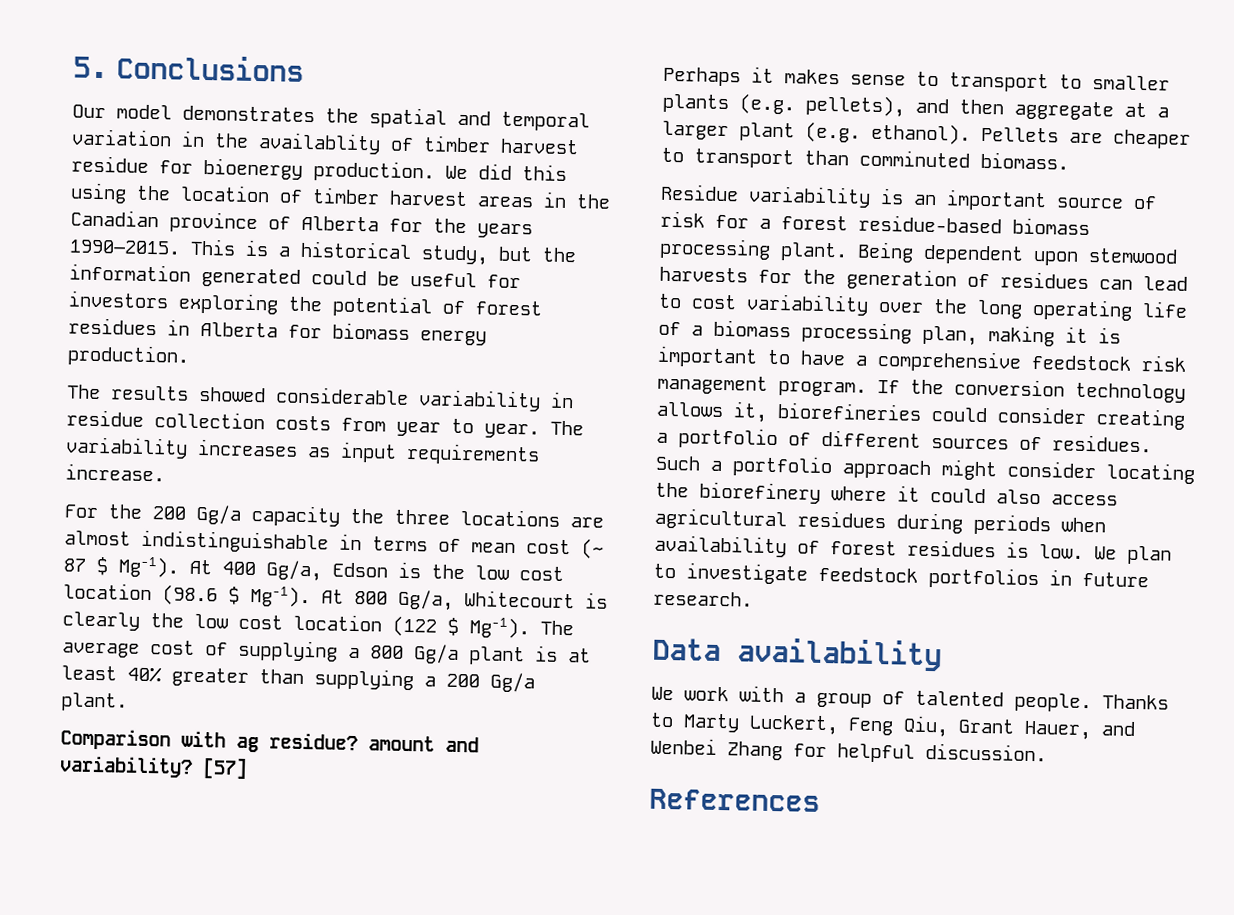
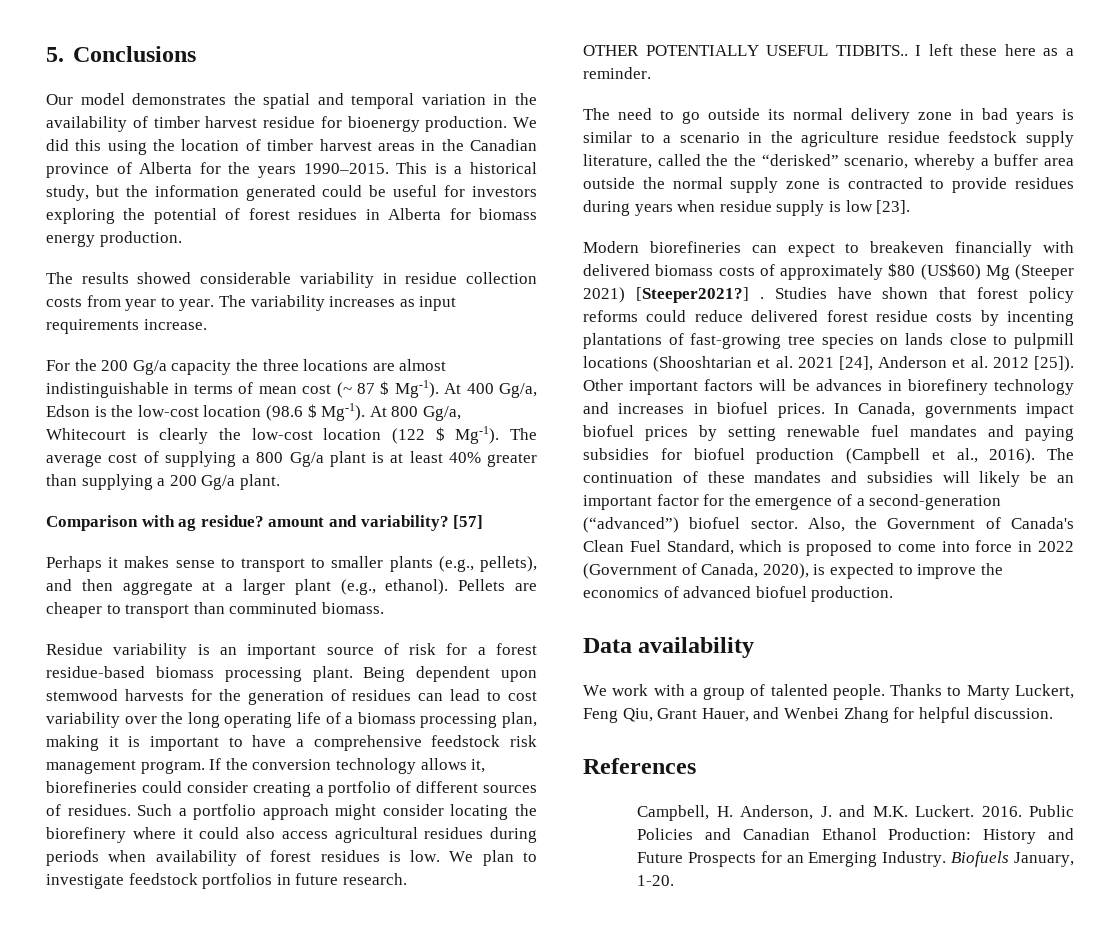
[258,132,381,155] availablity -> [46,116,127,132] availability
[475,565,564,581] low cost -> [137,405,199,417] low-cost
[194,613,283,630] low cost -> [251,428,313,440] low-cost
[739,93,796,115] (e.g. -> [438,556,474,572] (e.g.,
[805,121,861,143] (e.g. -> [340,579,376,595] (e.g.,
(753, 598) none -> [583,44,1074,56] [583,67,651,79] [583,108,1074,124] [583,131,1074,147] [583,154,1074,170] [583,177,1074,193] [583,200,911,216] [583,241,1074,257] [583,263,1074,280] [583,287,1074,303] [583,310,1074,326] [583,333,1074,349] [583,356,1074,372] [583,379,1074,395] [583,402,1074,418] [583,425,1074,441] [583,448,1074,464] [583,471,1074,487] [583,494,1002,510] [583,517,1074,533] [583,540,1074,556] [583,563,1003,579] [583,586,894,602] // OTHER POTENTIALLY USEFUL TIDBITS.. I left these here as a reminder. // The need to go outside its normal delivery zone in bad years is similar to a scenario in the agriculture residue feedstock supply literature, called the the “derisked” scenario, whereby a buffer area outside the normal supply zone is contracted to provide residues during years when residue supply is low [23]. // Modern biorefineries can expect to breakeven financially with delivered biomass costs of approximately $80 (US$60) Mg (Steeper 2021) [Steeper2021?] . Studies have shown that forest policy reforms could reduce delivered forest residue costs by incenting plantations of fast-growing tree species on lands close to pulpmill locations (Shooshtarian et al. 2021 [24], Anderson et al. 2012 [25]). Other important factors will be advances in biorefinery technology and increases in biofuel prices. In Canada, governments impact biofuel prices by setting renewable fuel mandates and paying subsidies for biofuel production (Campbell et al., 2016). The continuation of these mandates and subsidies will likely be an important factor for the emergence of a second-generation (“advanced”) biofuel sector. Also, the Government of Canada's Clean Fuel Standard, which is proposed to come into force in 2022 (Government of Canada, 2020), is expected to improve the economics of advanced biofuel production.
(820, 800) none -> [637,805,1074,821] [637,828,1074,844] [637,851,1074,867] [637,875,675,886] // Campbell, H. Anderson, J. and M.K. Luckert. 2016. Public Policies and Canadian Ethanol Production: History and Future Prospects for an Emerging Industry. Biofuels January, 1-20.

